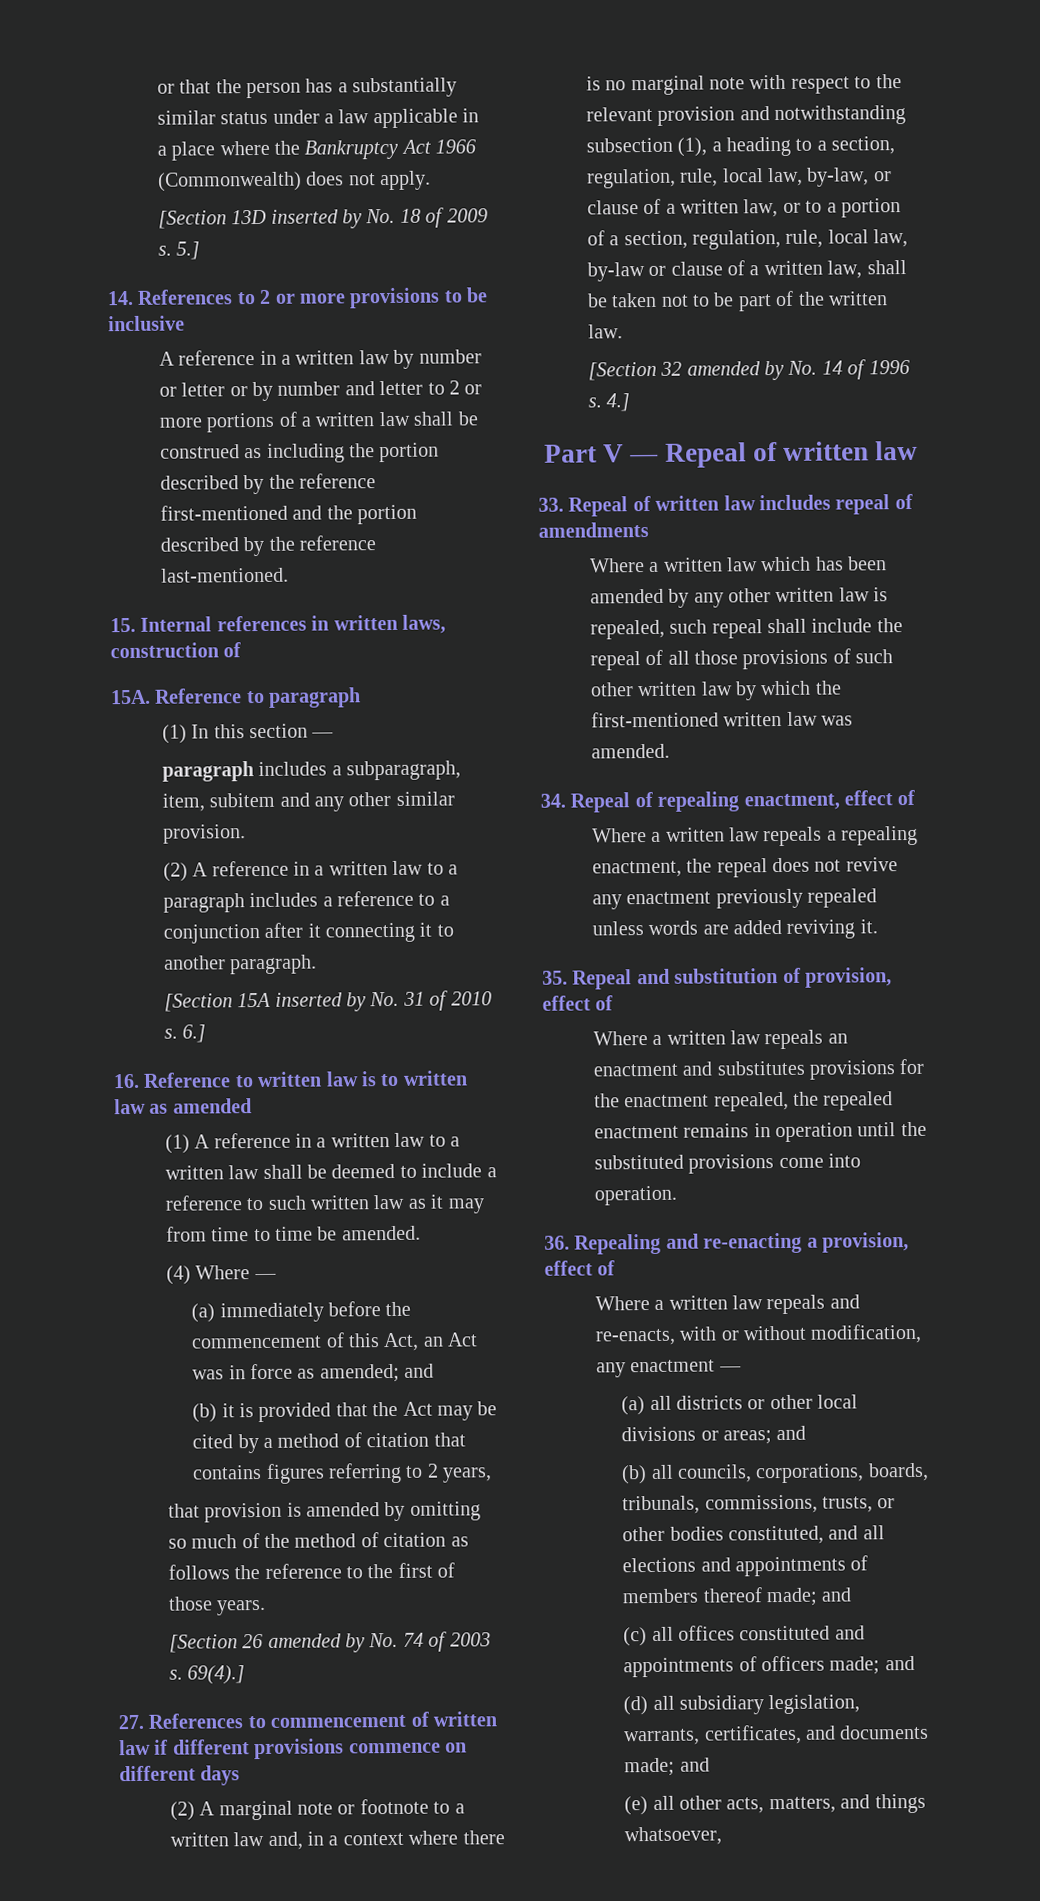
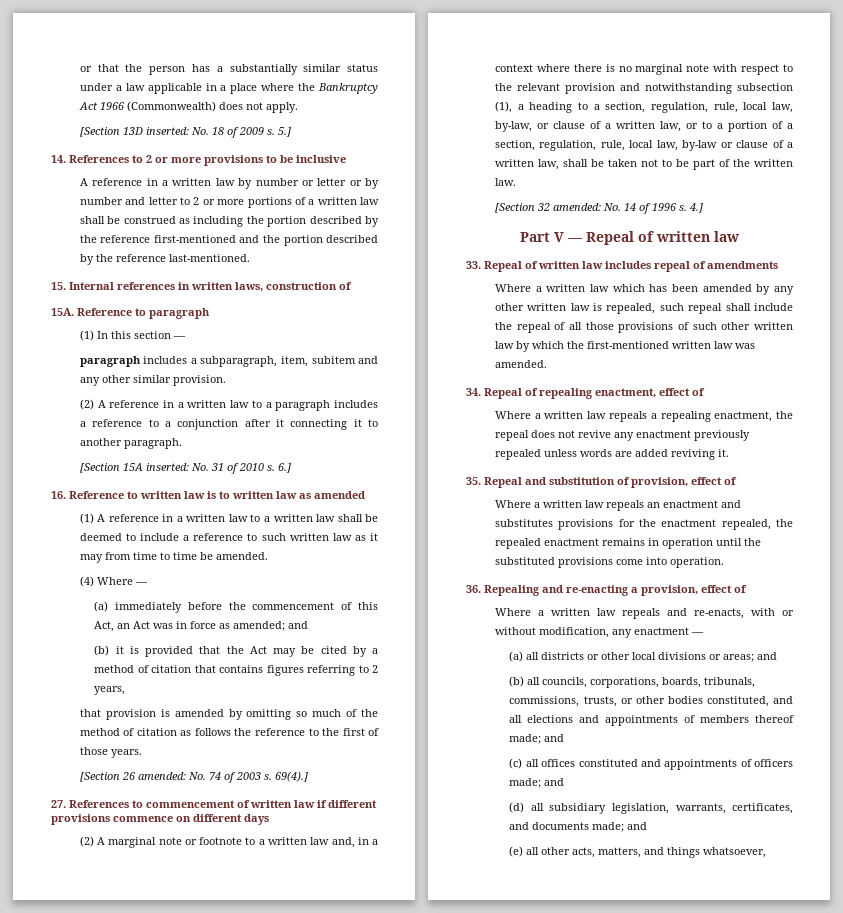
[270,209,362,229] inserted by -> [145,127,189,135] inserted:
[274,992,366,1012] inserted by -> [145,463,189,471] inserted:
[267,1633,365,1653] amended by -> [137,772,186,780] amended:
[686,360,784,381] amended by -> [552,203,601,211] amended:

